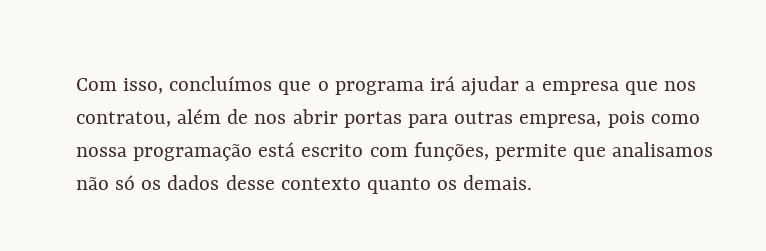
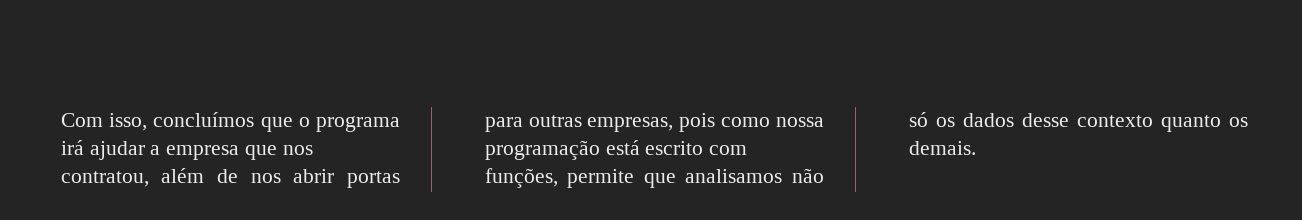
[519,114,602,128] empresa, -> [587,117,674,132] empresas,

